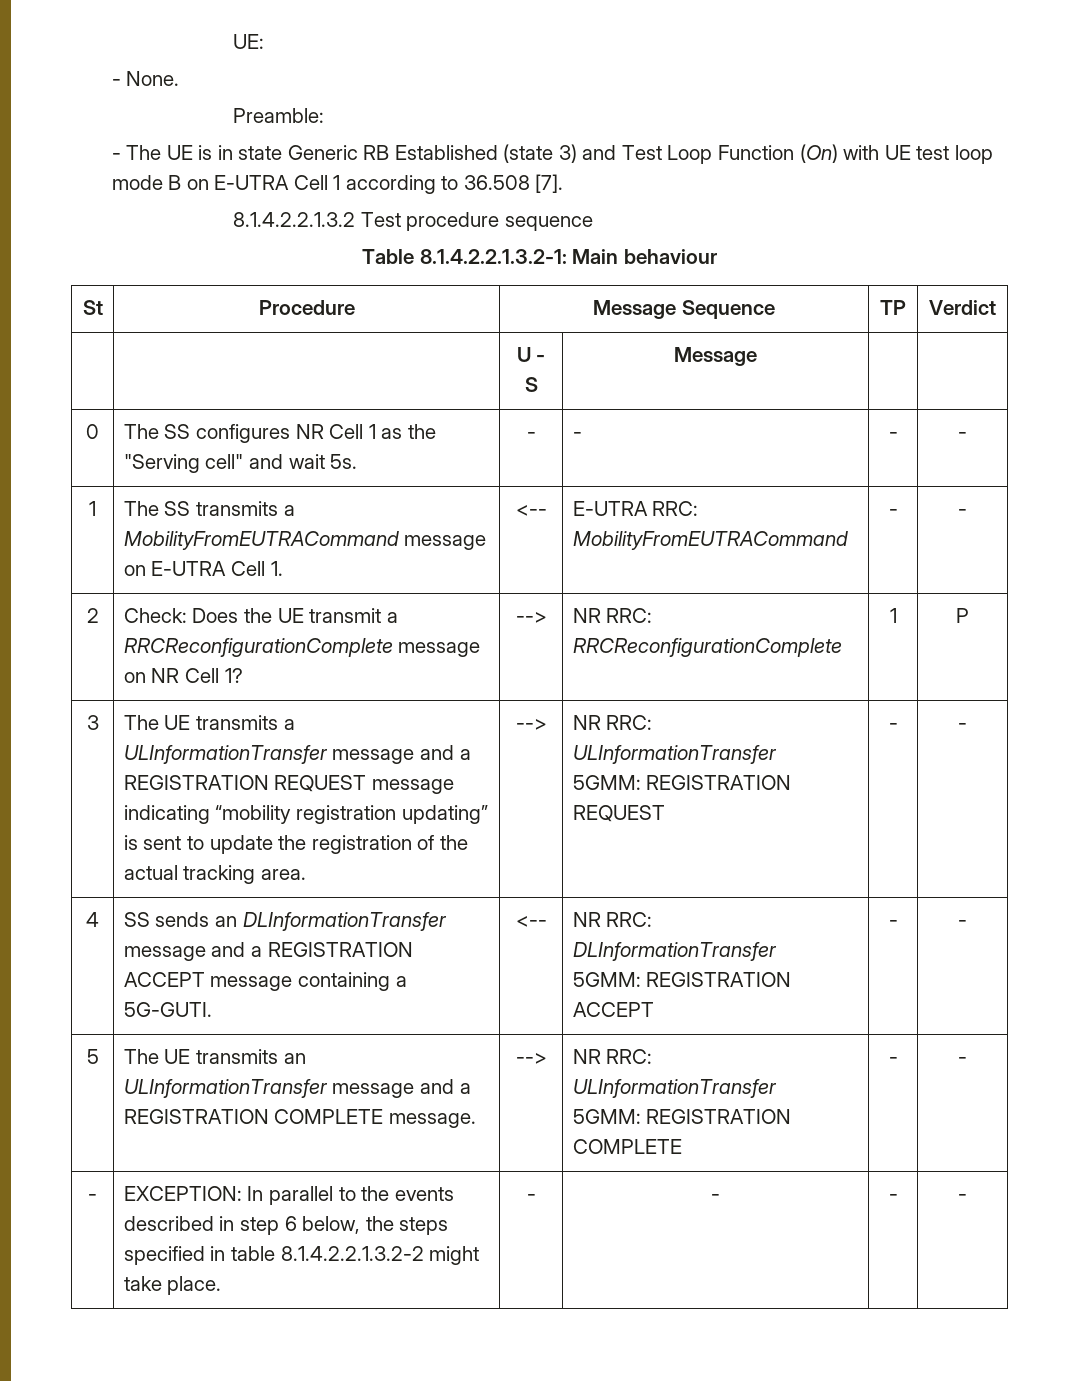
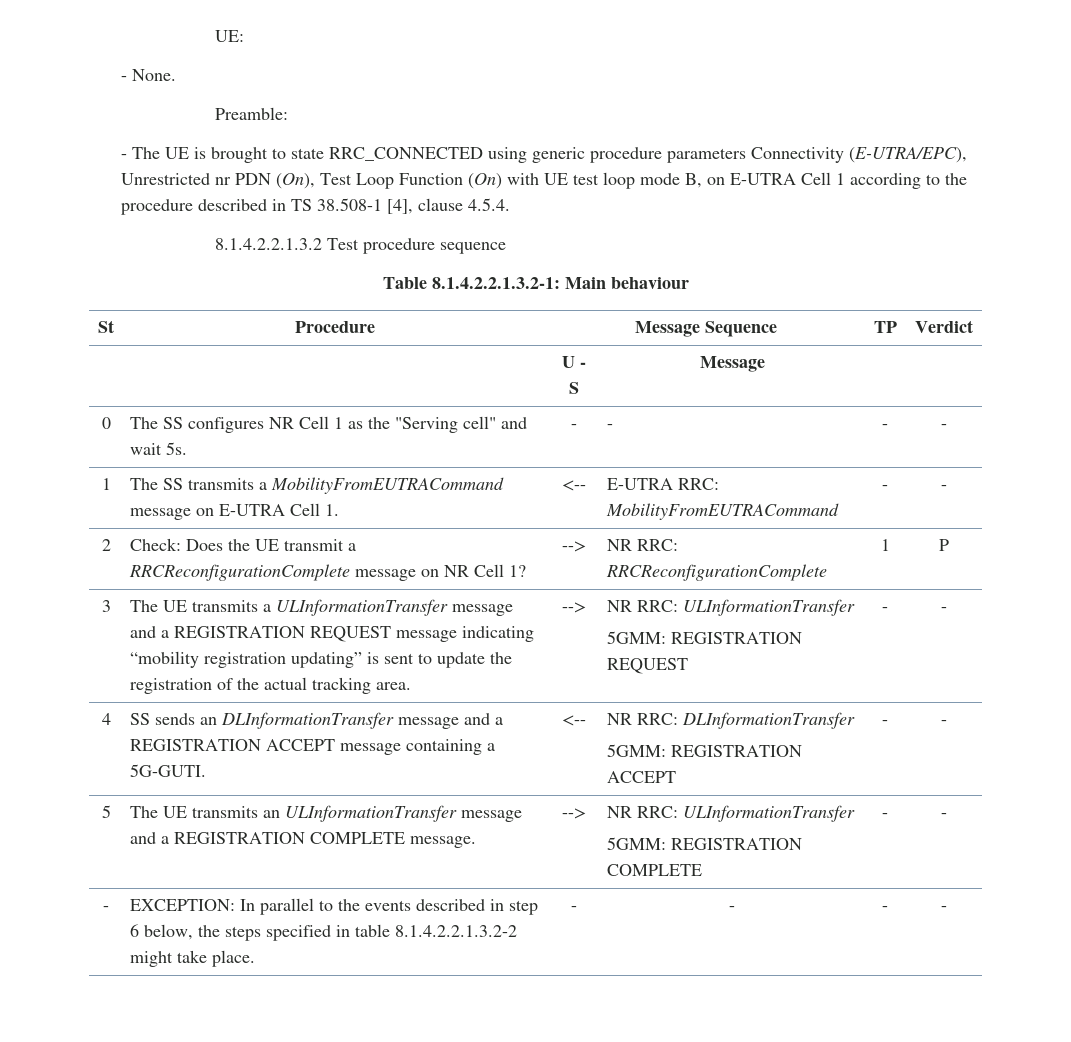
[217,144,617,163] in state Generic RB Established (state 3) and -> [210,147,967,163] [120,172,315,189] brought to state RRC_CONNECTED using generic procedure parameters Connectivity (E-UTRA/EPC), Unrestricted nr PDN (On),
[168,175,182,190] B -> [684,173,702,188] B,
[463,174,564,193] 36.508 [7]. -> [944,173,967,185] [120,198,510,215] the procedure described in TS 38.508-1 [4], clause 4.5.4.

